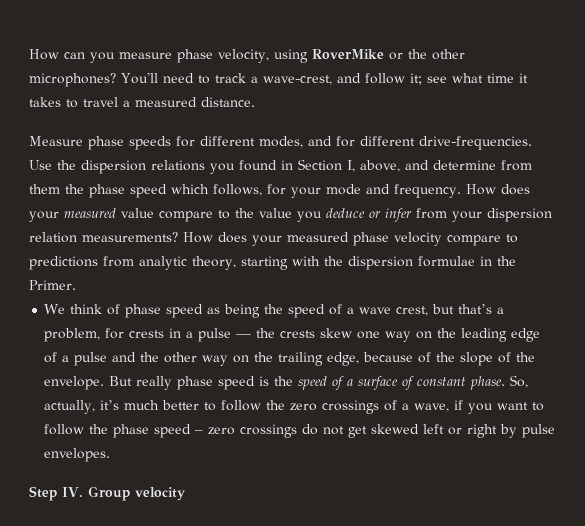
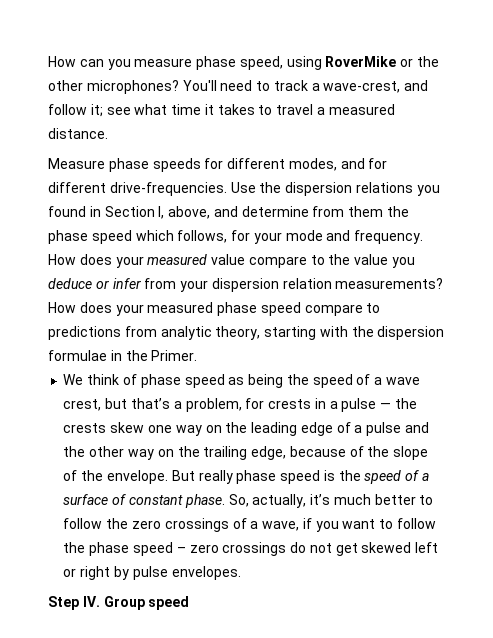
[218,49,269,63] velocity, -> [239,56,283,70] speed,
[394,232,442,246] velocity -> [260,302,301,316] speed
[134,487,185,501] velocity -> [148,596,190,610] speed

